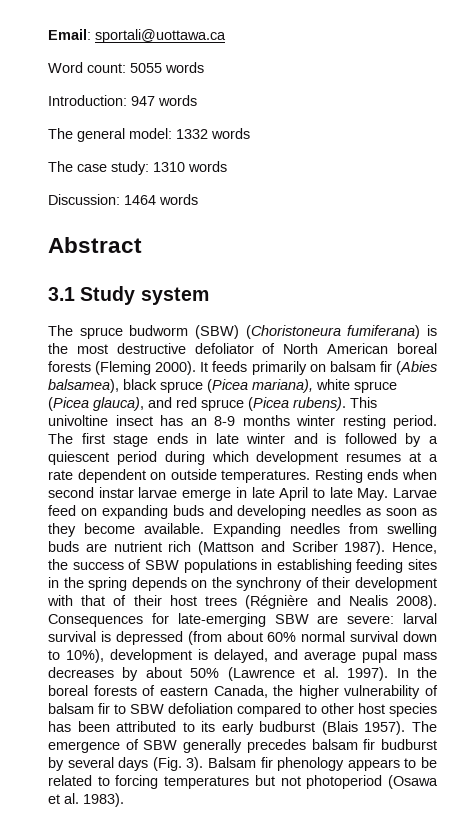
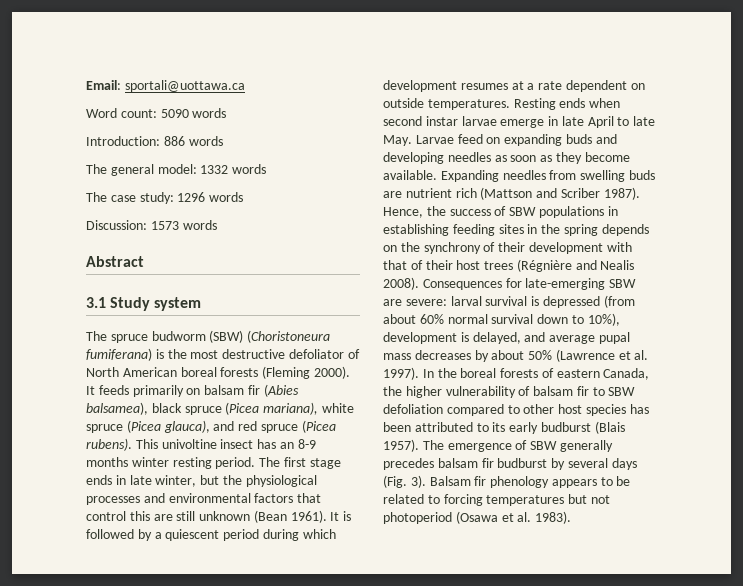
[130,63,162,73] 5055 -> [160,109,189,118] 5090
[131,96,155,106] 947 -> [163,136,185,146] 886
[153,162,185,172] 1310 -> [177,192,206,202] 1296
[124,195,156,205] 1464 -> [150,221,179,230] 1573
[246,433,318,444] winter and -> [155,475,317,487] [86,493,322,505] [86,510,340,523] winter, but the physiological processes and environmental factors that control this are still unknown (Bean 1961). It

